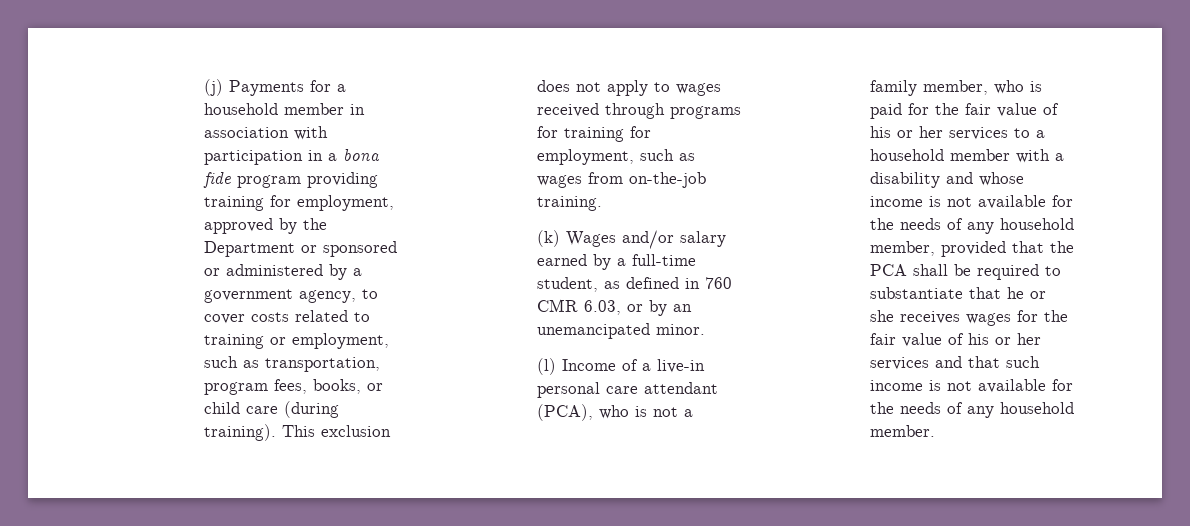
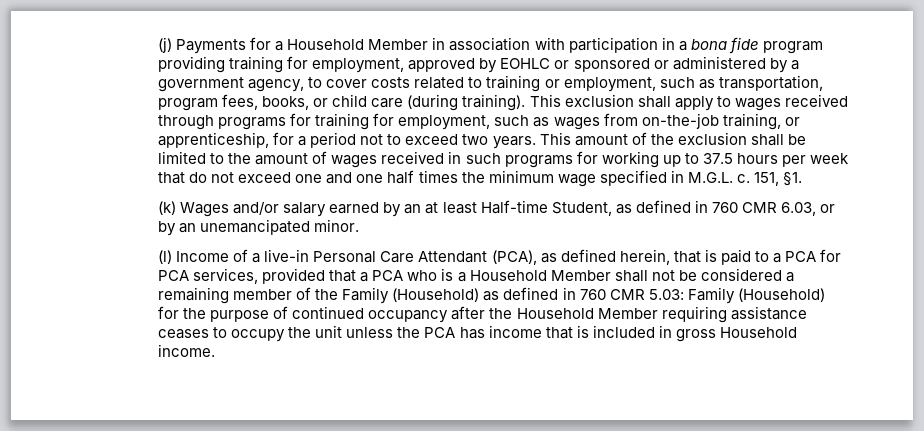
[203,103,344,115] household member -> [287,39,429,50] Household Member
[302,218,327,230] [203,241,295,257] the Department -> [500,58,551,69] EOHLC
[536,80,601,92] does not -> [637,96,671,108] shall
[536,196,602,211] training. -> [722,113,800,130] [158,132,806,149] [158,151,849,168] [158,170,802,187] training, or apprenticeship, for a period not to exceed two years. This amount of the exclusion shall be limited to the amount of wages received in such programs for working up to 37.5 hours per week that do not exceed one and one half times the minimum wage specified in M.G.L. c. 151, §1.
[616,254,696,266] [536,277,598,292] a full-time student, -> [404,200,612,216] an at least Half-time Student,
[536,382,718,398] [536,404,693,421] [869,80,1042,96] [869,103,1059,119] [869,126,1045,140] [869,149,1064,163] [869,172,1024,188] [869,195,1073,209] [869,218,1074,234] [869,241,1074,257] [869,264,1061,280] [869,287,1046,299] [869,310,1068,326] [869,333,1041,347] [869,356,1040,370] [869,379,1073,393] [869,402,1074,418] [869,425,935,437] personal care attendant (PCA), who is not a family member, who is paid for the fair value of his or her services to a household member with a disability and whose income is not available for the needs of any household member, provided that the PCA shall be required to substantiate that he or she receives wages for the fair value of his or her services and that such income is not available for the needs of any household member. -> [313,249,842,265] [158,268,794,284] [158,287,825,304] [158,306,807,323] [158,325,797,342] [158,344,216,357] Personal Care Attendant (PCA), as defined herein, that is paid to a PCA for PCA services, provided that a PCA who is a Household Member shall not be considered a remaining member of the Family (Household) as defined in 760 CMR 5.03: Family (Household) for the purpose of continued occupancy after the Household Member requiring assistance ceases to occupy the unit unless the PCA has income that is included in gross Household income.

